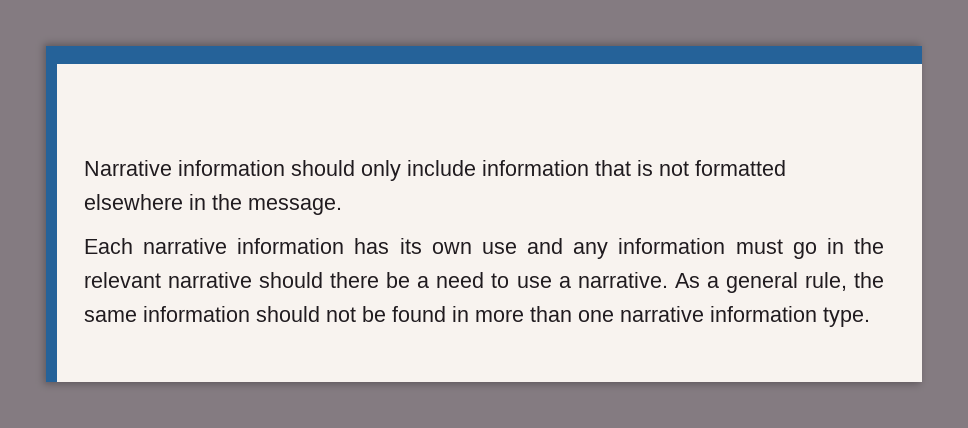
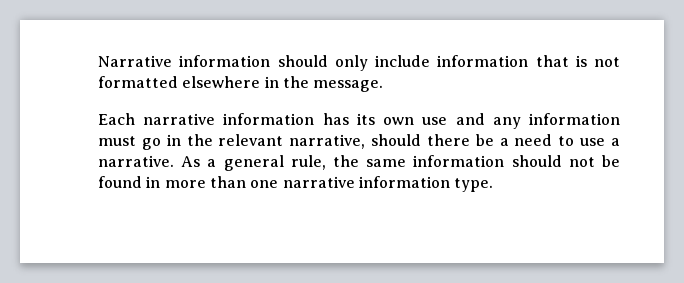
[168,272,253,288] narrative -> [289,134,366,149] narrative,

